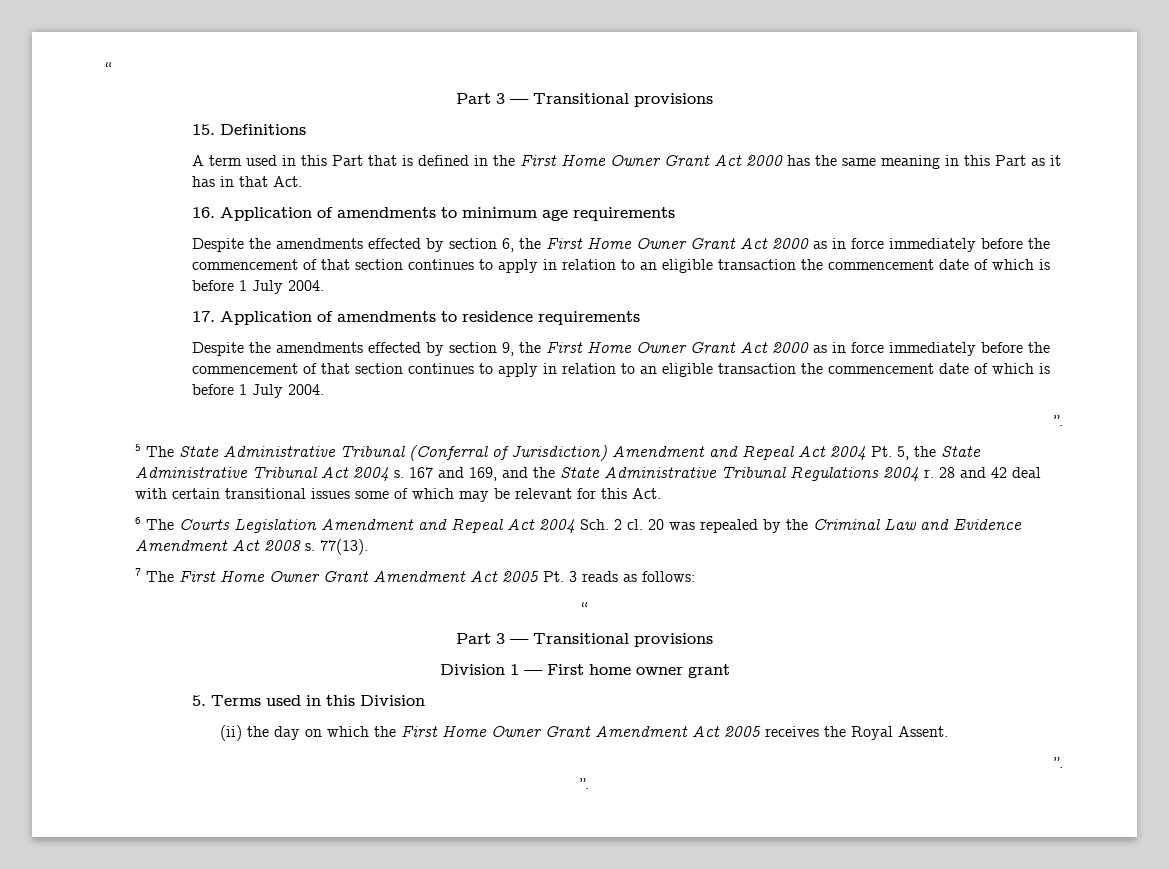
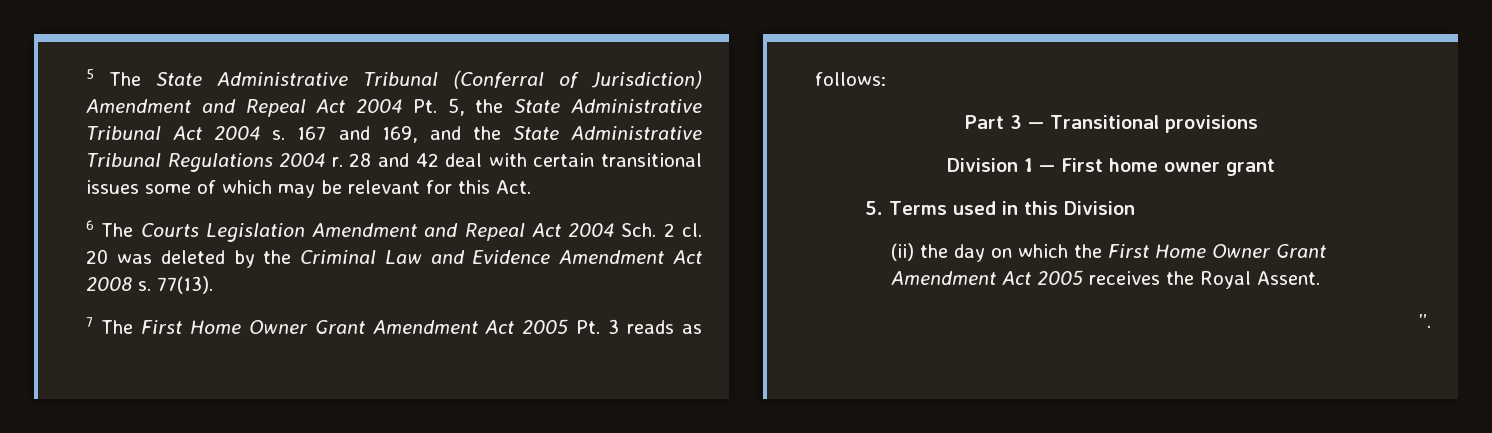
[105,62,112,73] [456,93,713,107] [191,124,306,135] [191,154,1061,169] [191,176,302,187] [191,207,675,221] [191,237,1050,252] [191,259,1050,273] [191,280,324,294] [191,311,640,325] [191,341,1050,356] [191,363,1050,377] [191,384,324,398] [1054,415,1063,426] “ // Part 3 — Transitional provisions // 15. Definitions // A term used in this Part that is defined in the First Home Owner Grant Act 2000 has the same meaning in this Part as it has in that Act. // 16. Application of amendments to minimum age requirements // Despite the amendments effected by section 6, the First Home Owner Grant Act 2000 as in force immediately before the commencement of that section continues to apply in relation to an eligible transaction the commencement date of which is before 1 July 2004. // 17. Application of amendments to residence requirements // Despite the amendments effected by section 9, the First Home Owner Grant Act 2000 as in force immediately before the commencement of that section continues to apply in relation to an eligible transaction the commencement date of which is before 1 July 2004. // ”. // -> (86, 74) none
[699,519,758,533] repealed -> [160,250,225,264] deleted
[581,602,588,613] // “ -> (887, 79) none
[580,778,589,789] // ”. -> (1432, 321) none

